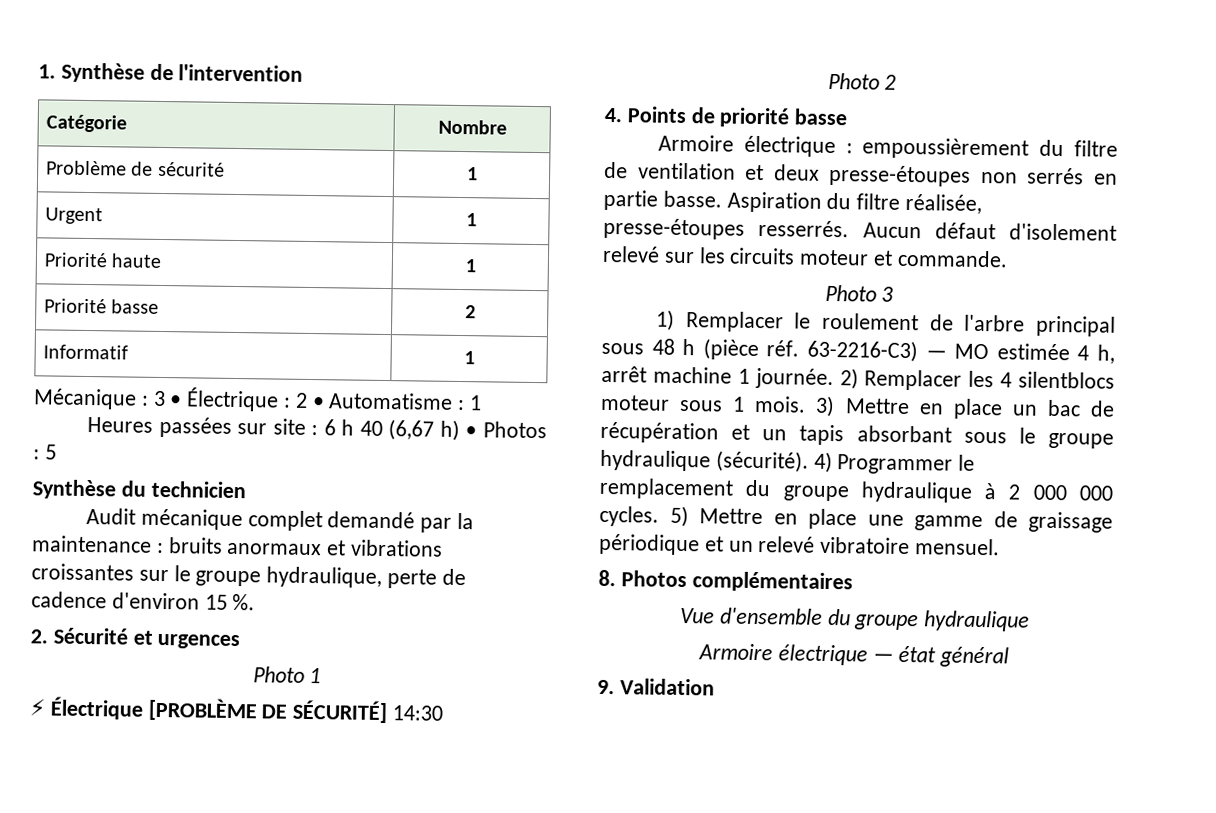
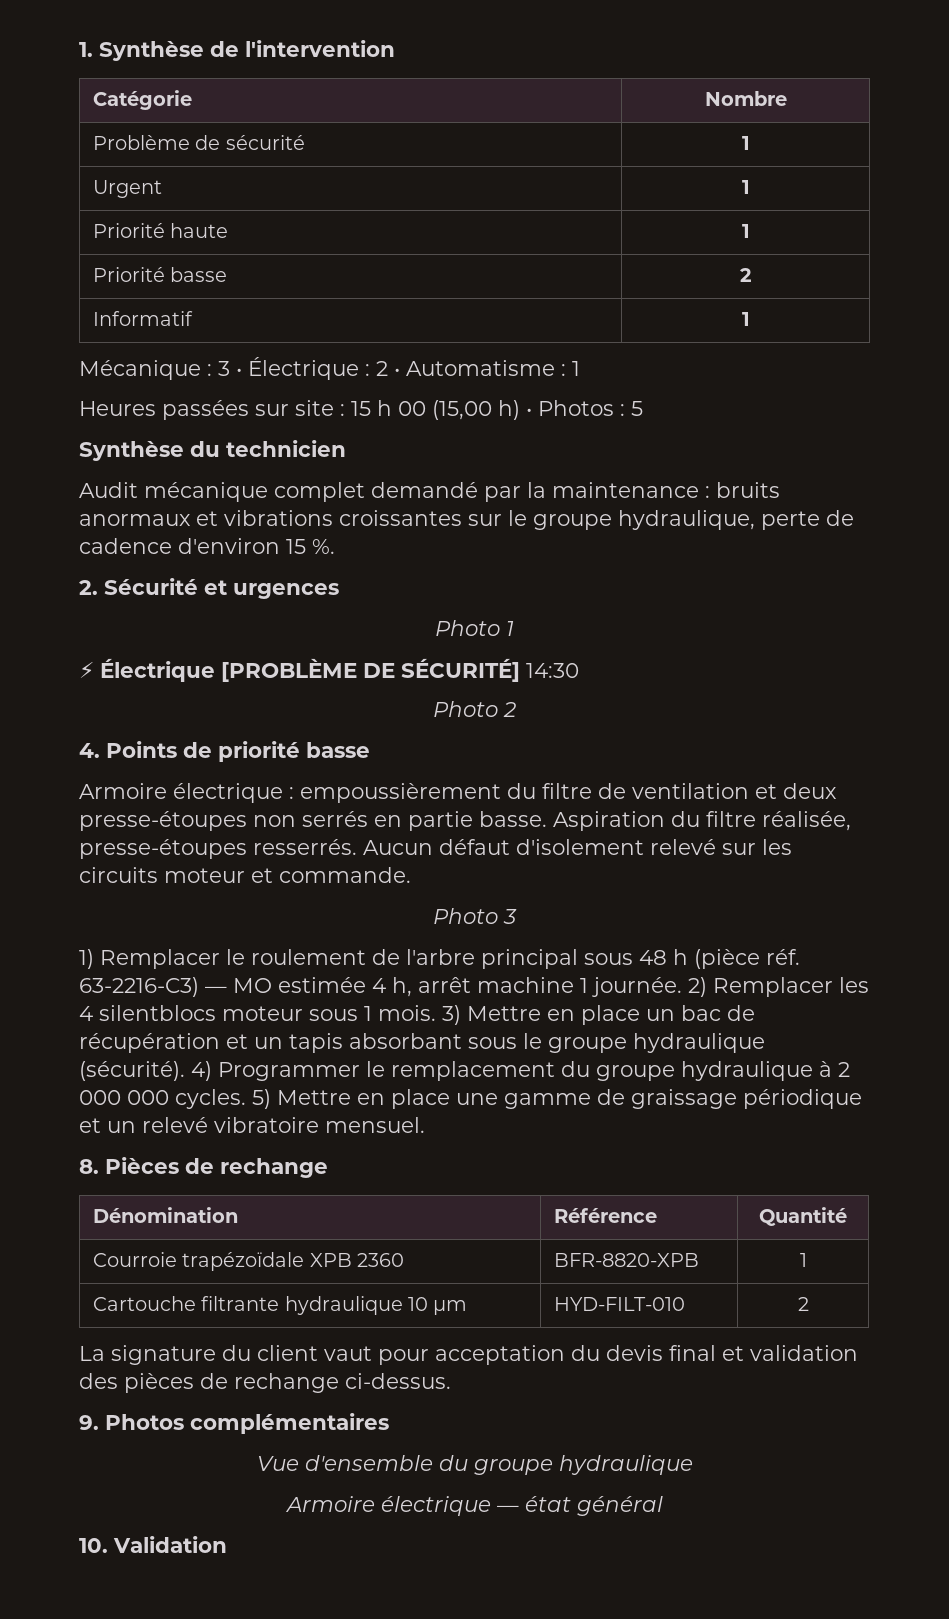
[323,419,435,441] 6 h 40 (6,67 -> [351,400,492,420] 15 h 00 (15,00
(616, 578) none -> [105,1157,328,1178] [92,1207,238,1223] [553,1208,657,1223] [759,1207,847,1226] [92,1252,404,1271] [553,1253,699,1267] [799,1253,807,1267] [92,1296,468,1315] [553,1297,685,1311] [797,1297,809,1311] [79,1345,858,1365] [79,1373,451,1393] [79,1415,99,1430] Pièces de rechange // Dénomination | Référence | Quantité // Courroie trapézoïdale XPB 2360 | BFR-8820-XPB | 1 // Cartouche filtrante hydraulique 10 µm | HYD-FILT-010 | 2 // La signature du client vaut pour acceptation du devis final et validation des pièces de rechange ci-dessus. // 9.
[597,679,615,695] 9. -> [79,1538,108,1553] 10.

